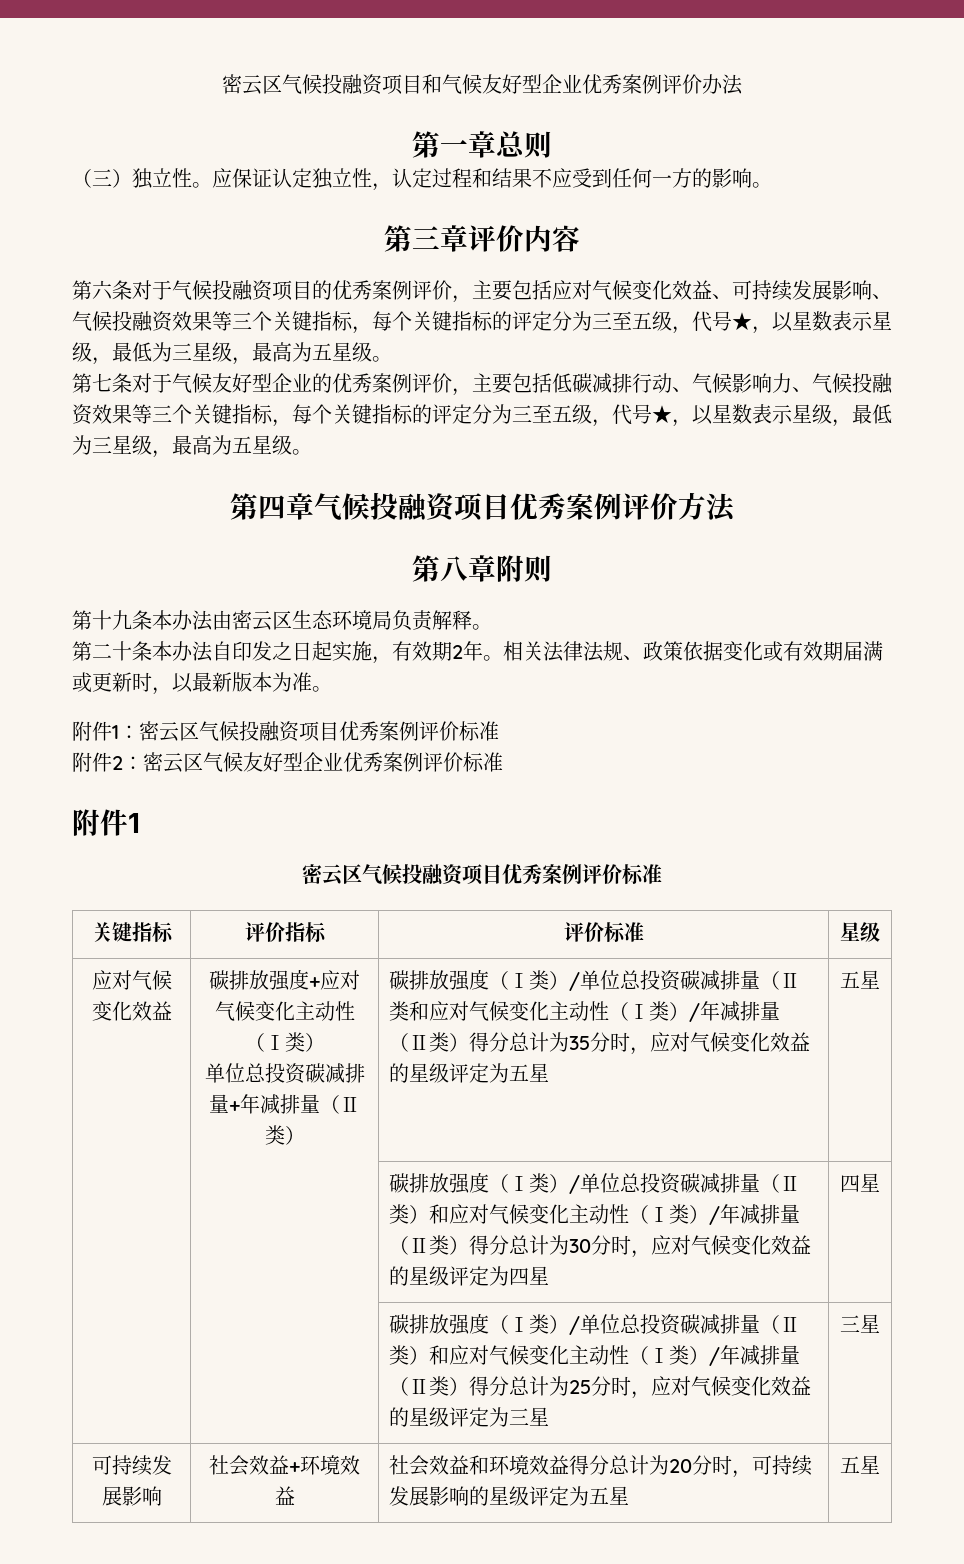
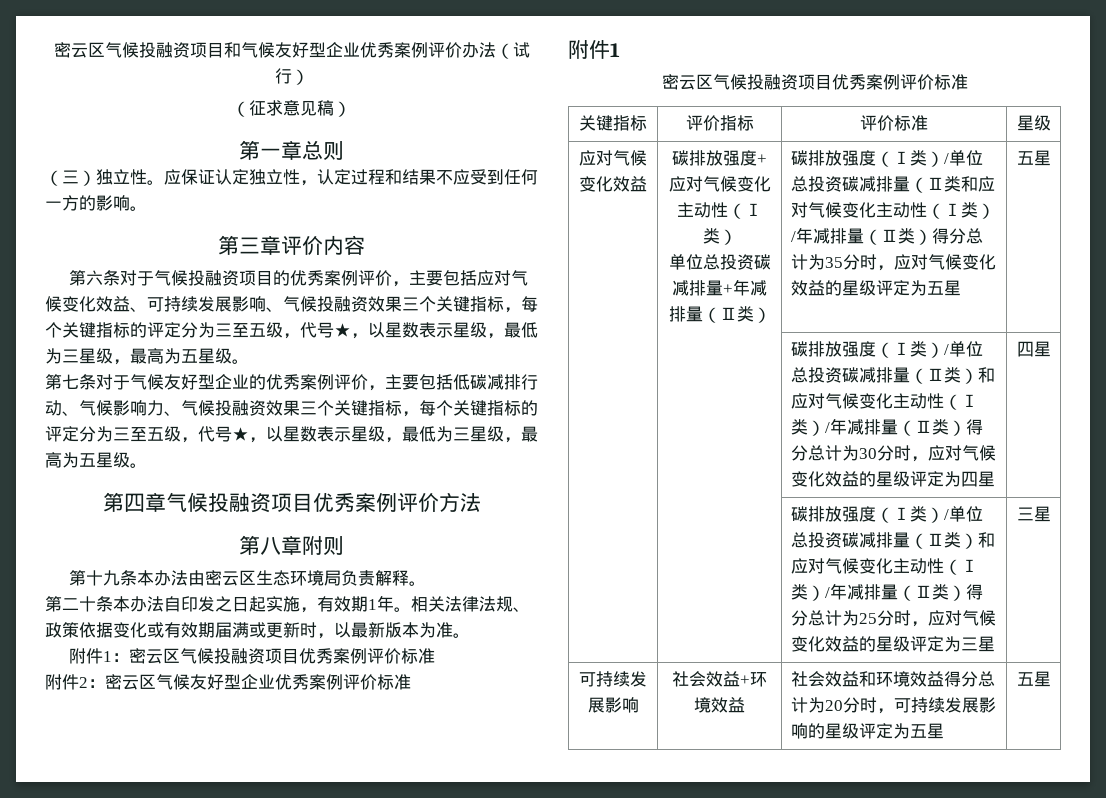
(743, 84) none -> [495,42,530,59] [274,68,309,85] [232,100,351,117] （试行） // （征求意见稿）
[212,311,232,331] 等 -> (402, 304) none
[132,404,152,424] 等 -> (300, 408) none
[452,645,463,659] 2 -> [368,599,377,610] 1

